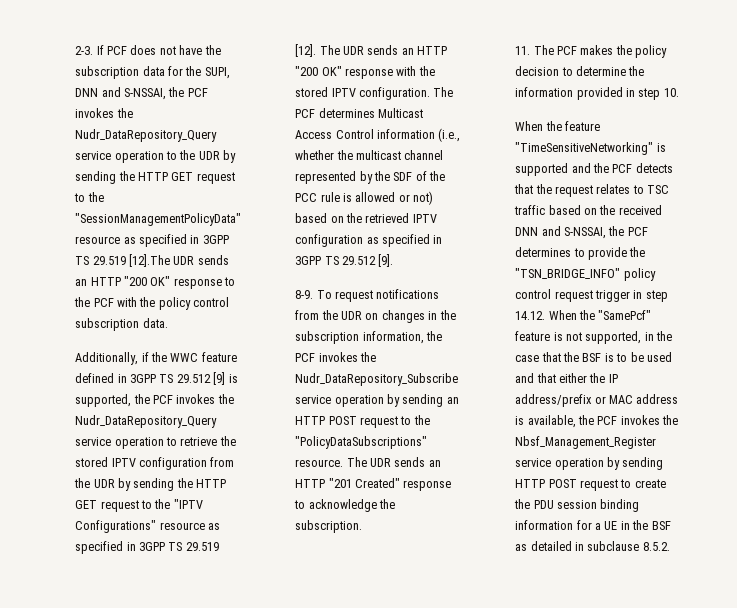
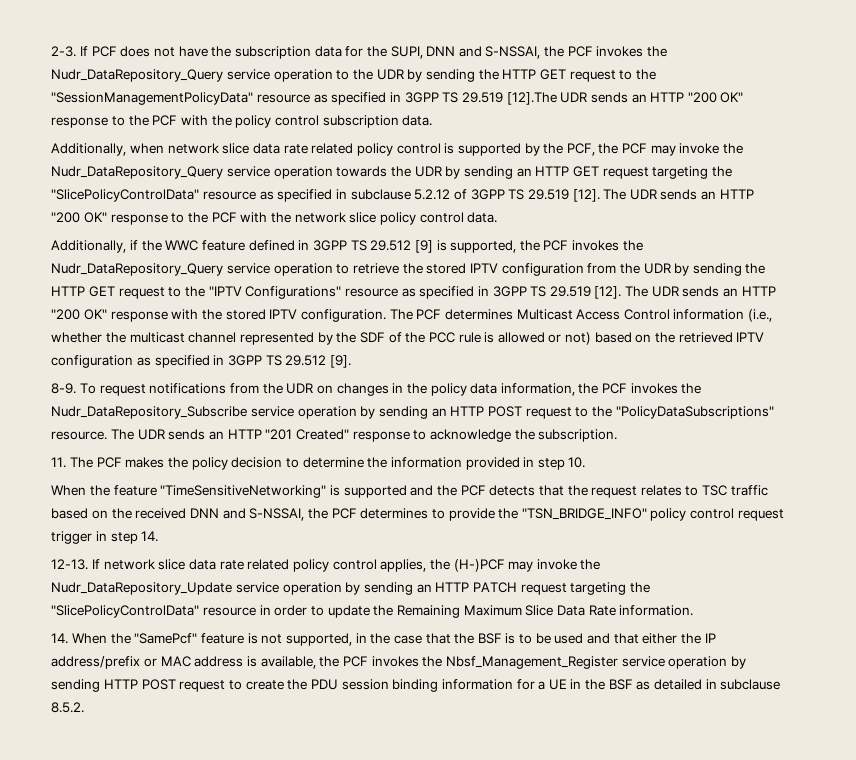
(168, 323) none -> [51,143,744,156] [51,166,732,179] [51,189,754,202] [51,212,498,225] // Additionally, when network slice data rate related policy control is supported by the PCF, the PCF may invoke the Nudr_DataRepository_Query service operation towards the UDR by sending an HTTP GET request targeting the "SlicePolicyControlData" resource as specified in subclause 5.2.12 of 3GPP TS 29.519 [12]. The UDR sends an HTTP "200 OK" response to the PCF with the network slice policy control data.
[295,331,360,344] subscription -> [430,383,498,396] policy data
[515,311,546,320] 14.12. -> [141,531,159,542] [51,559,601,572] [51,582,650,595] [51,605,694,618] [51,633,69,644] 14. // 12-13. If network slice data rate related policy control applies, the (H-)PCF may invoke the Nudr_DataRepository_Update service operation by sending an HTTP PATCH request targeting the "SlicePolicyControlData" resource in order to update the Remaining Maximum Slice Data Rate information. // 14.

